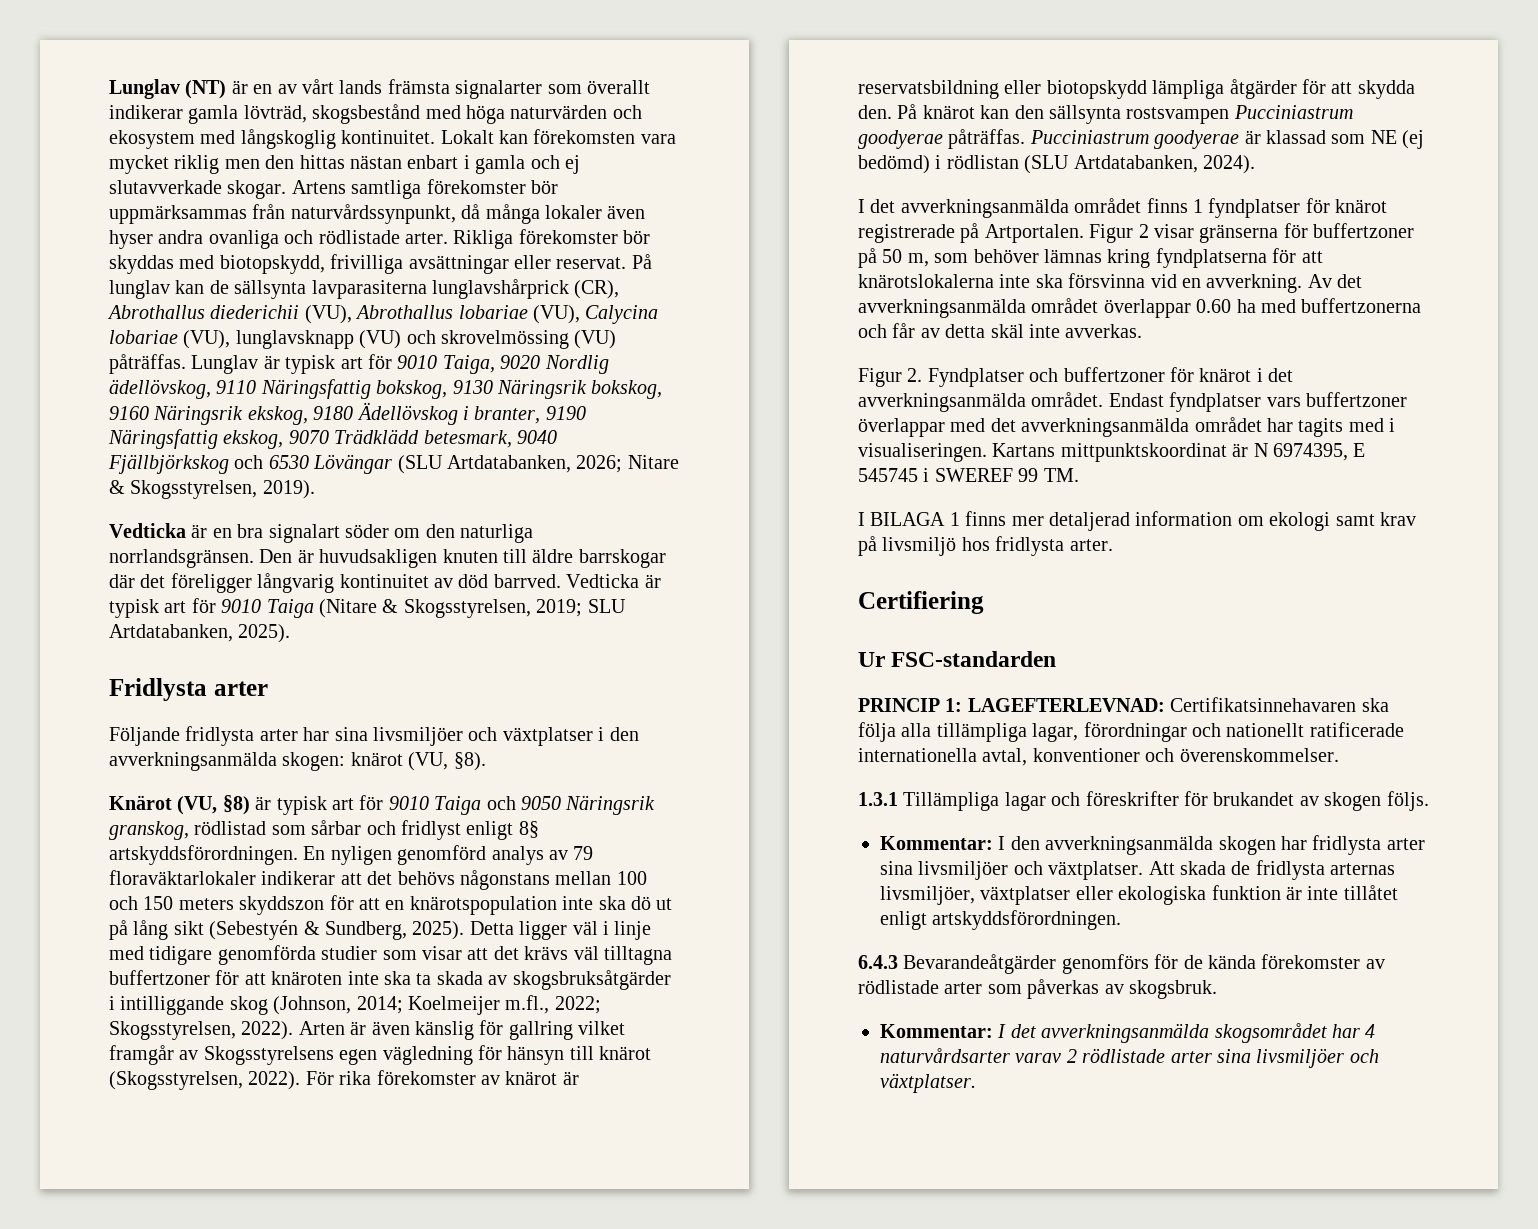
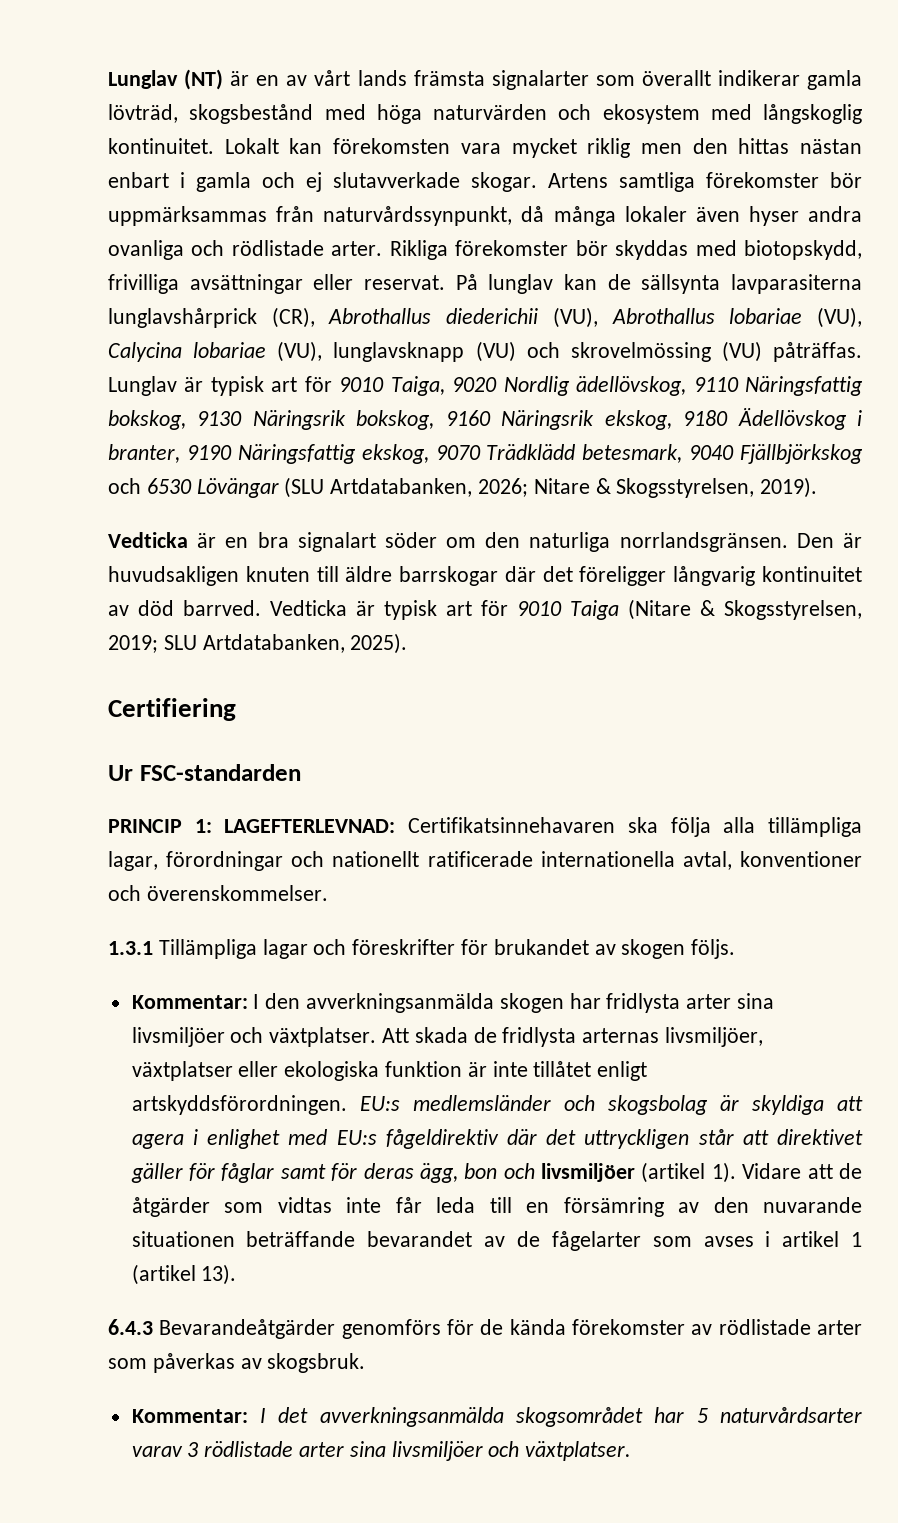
[109,678,268,701] [109,726,639,746] [109,752,486,771] [109,795,656,815] [109,820,539,840] [109,845,594,865] [109,870,647,890] [109,895,673,915] [109,920,652,940] [109,945,672,965] [109,970,671,990] [109,995,601,1015] [109,1020,626,1040] [109,1045,652,1065] [109,1070,579,1090] [858,79,1415,99] [858,104,1353,124] [858,129,1425,149] [858,155,1255,174] [858,198,1388,218] [858,223,1415,243] [858,248,1323,268] [858,273,1363,293] [858,298,1422,318] [858,323,1143,338] [858,367,1294,387] [858,392,1407,412] [858,417,1396,437] [858,443,1366,462] [858,468,1079,482] [858,511,1416,531] [858,536,1113,556] // Fridlysta arter // Följande fridlysta arter har sina livsmiljöer och växtplatser i den avverkningsanmälda skogen: knärot (VU, §8). // Knärot (VU, §8) är typisk art för 9010 Taiga och 9050 Näringsrik granskog, rödlistad som sårbar och fridlyst enligt 8§ artskyddsförordningen. En nyligen genomförd analys av 79 floraväktarlokaler indikerar att det behövs någonstans mellan 100 och 150 meters skyddszon för att en knärotspopulation inte ska dö ut på lång sikt (Sebestyén & Sundberg, 2025). Detta ligger väl i linje med tidigare genomförda studier som visar att det krävs väl tilltagna buffertzoner för att knäroten inte ska ta skada av skogsbruksåtgärder i intilliggande skog (Johnson, 2014; Koelmeijer m.fl., 2022; Skogsstyrelsen, 2022). Arten är även känslig för gallring vilket framgår av Skogsstyrelsens egen vägledning för hänsyn till knärot (Skogsstyrelsen, 2022). För rika förekomster av knärot är reservatsbildning eller biotopskydd lämpliga åtgärder för att skydda den. På knärot kan den sällsynta rostsvampen Pucciniastrum goodyerae påträffas. Pucciniastrum goodyerae är klassad som NE (ej bedömd) i rödlistan (SLU Artdatabanken, 2024). // I det avverkningsanmälda området finns 1 fyndplatser för knärot registrerade på Artportalen. Figur 2 visar gränserna för buffertzoner på 50 m, som behöver lämnas kring fyndplatserna för att knärotslokalerna inte ska försvinna vid en avverkning. Av det avverkningsanmälda området överlappar 0.60 ha med buffertzonerna och får av detta skäl inte avverkas. // Figur 2. Fyndplatser och buffertzoner för knärot i det avverkningsanmälda området. Endast fyndplatser vars buffertzoner överlappar med det avverkningsanmälda området har tagits med i visualiseringen. Kartans mittpunktskoordinat är N 6974395, E 545745 i SWEREF 99 TM. // I BILAGA 1 finns mer detaljerad information om ekologi samt krav på livsmiljö hos fridlysta arter. -> (408, 643) none
(1122, 920) none -> [359,1095,863,1115] [131,1129,863,1149] [130,1162,863,1183] [131,1197,863,1217] [131,1231,863,1251] [131,1264,237,1285] EU:s medlemsländer och skogsbolag är skyldiga att agera i enlighet med EU:s fågeldirektiv där det uttryckligen står att direktivet gäller för fåglar samt för deras ägg, bon och livsmiljöer (artikel 1). Vidare att de åtgärder som vidtas inte får leda till en försämring av den nuvarande situationen beträffande bevarandet av de fågelarter som avses i artikel 1 (artikel 13).
[1365,1024,1376,1038] 4 -> [696,1408,708,1423] 5
[1066,1049,1077,1063] 2 -> [187,1442,199,1457] 3

